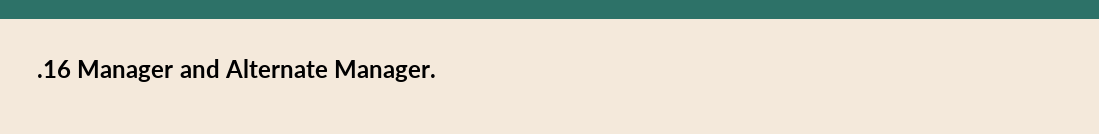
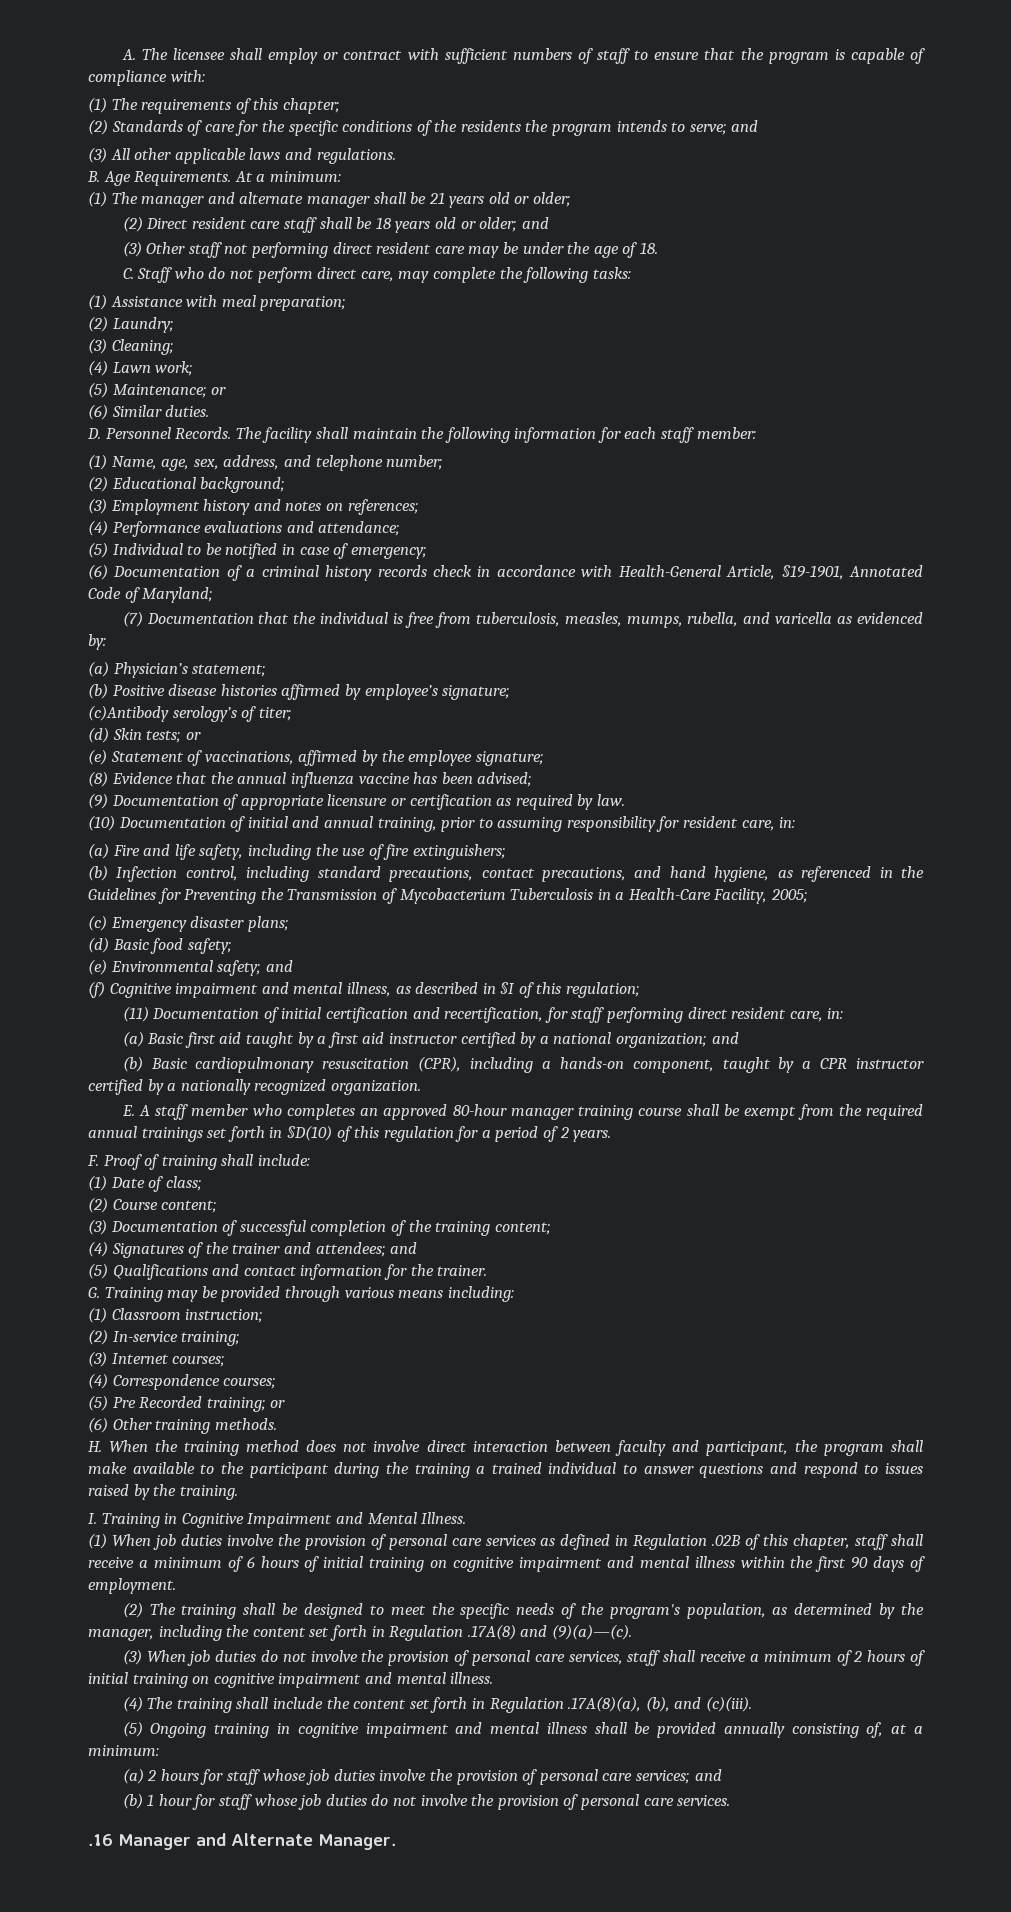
(37, 69) none -> [121,48,925,64] [88,70,205,86] [88,97,340,114] [88,119,759,136] [88,147,396,164] [87,171,341,186] [88,191,572,208] [122,216,549,233] [122,241,658,258] [122,267,631,283] [88,294,347,311] [88,316,174,333] [88,338,174,355] [88,360,194,376] [88,382,227,398] [88,404,210,420] [87,427,756,443] [88,454,444,471] [88,476,286,493] [88,498,419,515] [88,520,401,537] [88,542,427,559] [88,564,924,581] [88,587,214,603] [122,611,923,628] [88,634,106,650] [88,661,267,678] [88,683,511,700] [88,705,292,722] [88,727,201,743] [88,749,544,766] [88,771,533,788] [88,793,625,810] [88,815,796,832] [88,843,506,860] [88,865,925,882] [88,888,809,904] [88,915,289,932] [88,937,232,954] [88,959,293,976] [88,981,641,998] [122,1006,844,1023] [122,1031,739,1048] [122,1056,924,1073] [88,1079,421,1095] [121,1104,923,1120] [88,1125,612,1142] [87,1154,310,1170] [88,1175,202,1192] [88,1197,218,1213] [88,1219,551,1236] [88,1241,418,1258] [88,1263,488,1280] [88,1286,514,1302] [88,1307,264,1323] [88,1329,241,1346] [88,1351,226,1367] [88,1373,277,1390] [88,1395,286,1412] [88,1417,277,1434] [88,1440,923,1456] [88,1462,923,1478] [88,1484,238,1500] [88,1512,467,1528] [88,1533,924,1550] [88,1556,925,1572] [88,1578,176,1594] [122,1602,924,1619] [88,1624,632,1641] [122,1649,925,1666] [88,1672,494,1688] [122,1696,752,1713] [122,1721,923,1738] [88,1745,159,1756] [122,1768,722,1785] [122,1793,731,1810] A. The licensee shall employ or contract with sufficient numbers of staff to ensure that the program is capable of compliance with: // (1) The requirements of this chapter; // (2) Standards of care for the specific conditions of the residents the program intends to serve; and // (3) All other applicable laws and regulations. // B. Age Requirements. At a minimum: // (1) The manager and alternate manager shall be 21 years old or older; // (2) Direct resident care staff shall be 18 years old or older; and // (3) Other staff not performing direct resident care may be under the age of 18. // C. Staff who do not perform direct care, may complete the following tasks: // (1) Assistance with meal preparation; // (2) Laundry; // (3) Cleaning; // (4) Lawn work; // (5) Maintenance; or // (6) Similar duties. // D. Personnel Records. The facility shall maintain the following information for each staff member: // (1) Name, age, sex, address, and telephone number; // (2) Educational background; // (3) Employment history and notes on references; // (4) Performance evaluations and attendance; // (5) Individual to be notified in case of emergency; // (6) Documentation of a criminal history records check in accordance with Health-General Article, §19-1901, Annotated Code of Maryland; // (7) Documentation that the individual is free from tuberculosis, measles, mumps, rubella, and varicella as evidenced by: // (a) Physician’s statement; // (b) Positive disease histories affirmed by employee’s signature; // (c)Antibody serology’s of titer; // (d) Skin tests; or // (e) Statement of vaccinations, affirmed by the employee signature; // (8) Evidence that the annual influenza vaccine has been advised; // (9) Documentation of appropriate licensure or certification as required by law. // (10) Documentation of initial and annual training, prior to assuming responsibility for resident care, in: // (a) Fire and life safety, including the use of fire extinguishers; // (b) Infection control, including standard precautions, contact precautions, and hand hygiene, as referenced in the Guidelines for Preventing the Transmission of Mycobacterium Tuberculosis in a Health-Care Facility, 2005; // (c) Emergency disaster plans; // (d) Basic food safety; // (e) Environmental safety; and // (f) Cognitive impairment and mental illness, as described in §I of this regulation; // (11) Documentation of initial certification and recertification, for staff performing direct resident care, in: // (a) Basic first aid taught by a first aid instructor certified by a national organization; and // (b) Basic cardiopulmonary resuscitation (CPR), including a hands-on component, taught by a CPR instructor certified by a nationally recognized organization. // E. A staff member who completes an approved 80-hour manager training course shall be exempt from the required annual trainings set forth in §D(10) of this regulation for a period of 2 years. // F. Proof of training shall include: // (1) Date of class; // (2) Course content; // (3) Documentation of successful completion of the training content; // (4) Signatures of the trainer and attendees; and // (5) Qualifications and contact information for the trainer. // G. Training may be provided through various means including: // (1) Classroom instruction; // (2) In-service training; // (3) Internet courses; // (4) Correspondence courses; // (5) Pre Recorded training; or // (6) Other training methods. // H. When the training method does not involve direct interaction between faculty and participant, the program shall make available to the participant during the training a trained individual to answer questions and respond to issues raised by the training. // I. Training in Cognitive Impairment and Mental Illness. // (1) When job duties involve the provision of personal care services as defined in Regulation .02B of this chapter, staff shall receive a minimum of 6 hours of initial training on cognitive impairment and mental illness within the first 90 days of employment. // (2) The training shall be designed to meet the specific needs of the program's population, as determined by the manager, including the content set forth in Regulation .17A(8) and (9)(a)—(c). // (3) When job duties do not involve the provision of personal care services, staff shall receive a minimum of 2 hours of initial training on cognitive impairment and mental illness. // (4) The training shall include the content set forth in Regulation .17A(8)(a), (b), and (c)(iii). // (5) Ongoing training in cognitive impairment and mental illness shall be provided annually consisting of, at a minimum: // (a) 2 hours for staff whose job duties involve the provision of personal care services; and // (b) 1 hour for staff whose job duties do not involve the provision of personal care services. //

